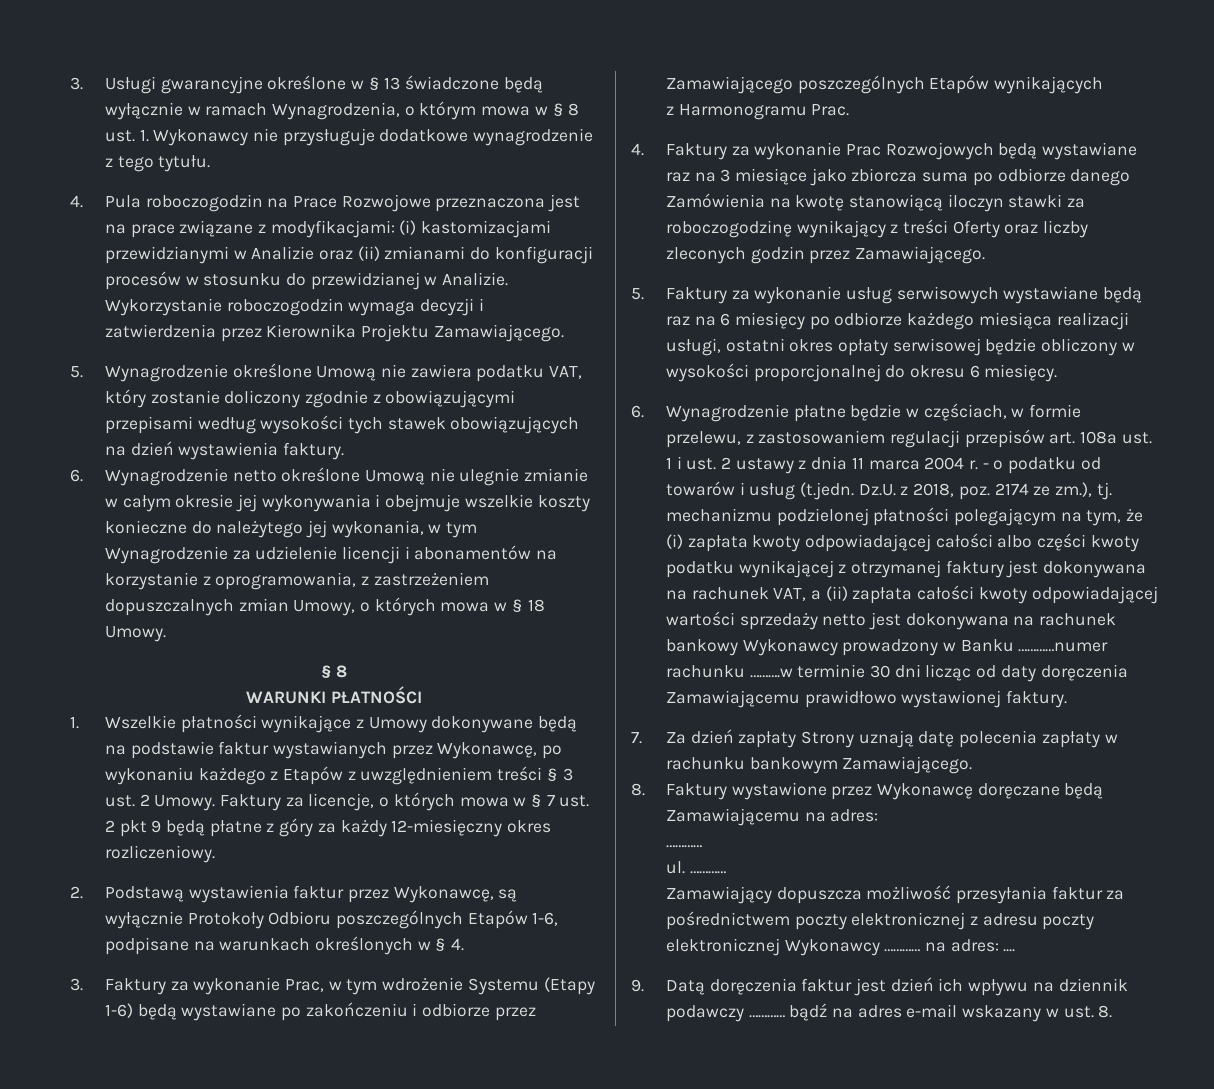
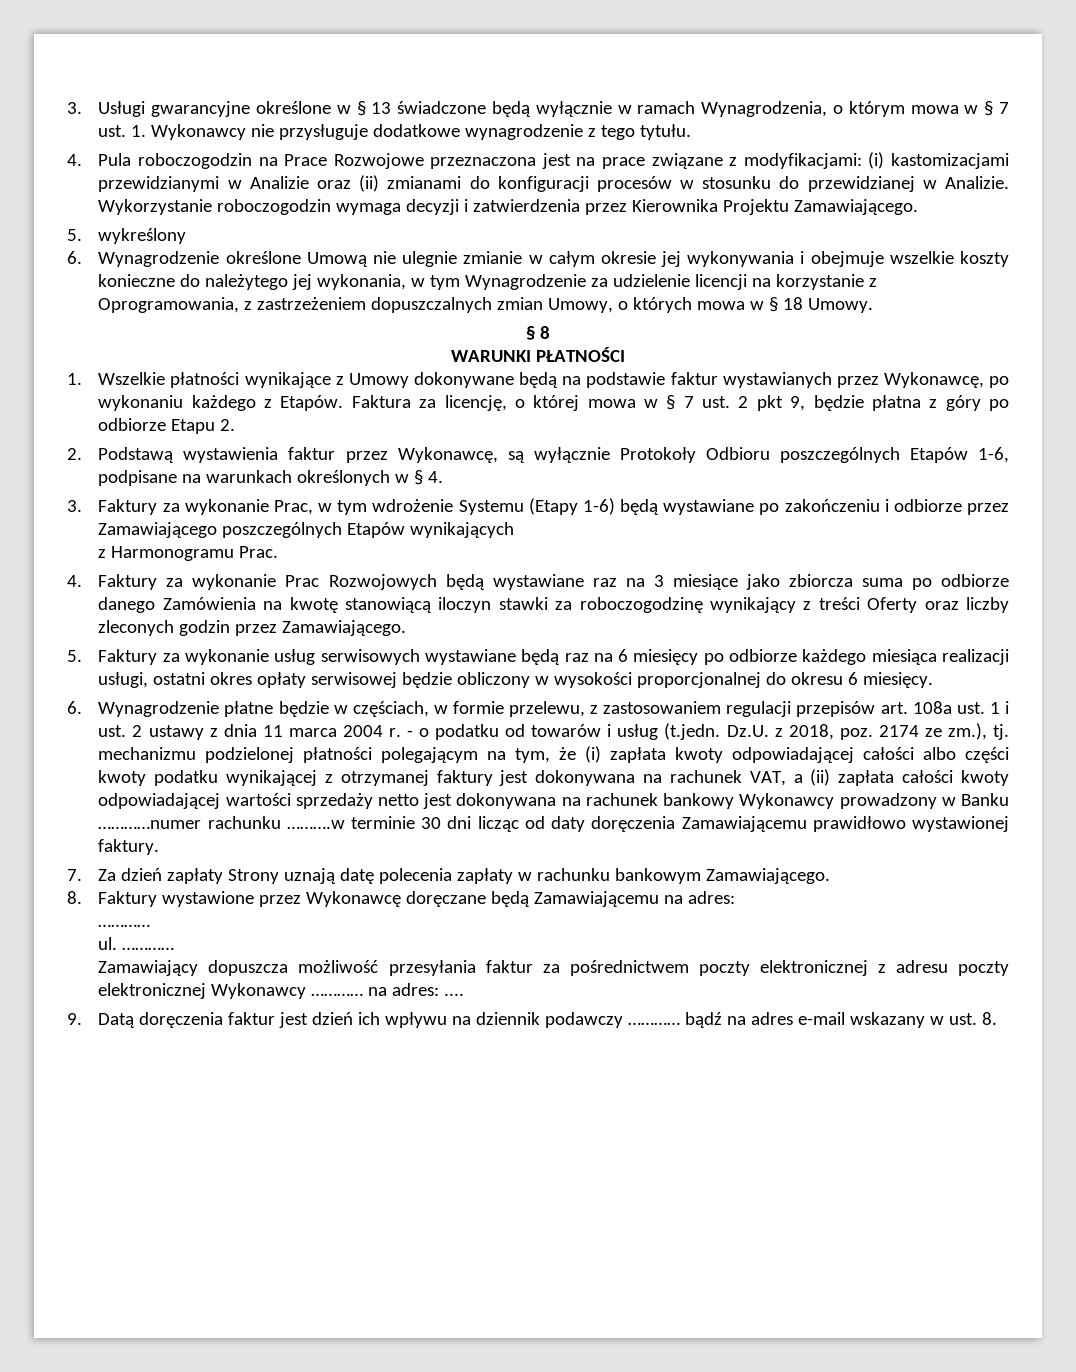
[568,103,580,116] 8 -> [998,102,1009,114] 7
[104,363,583,382] [104,389,516,408] [104,415,580,434] [104,441,344,460] [70,468,277,486] Wynagrodzenie określone Umową nie zawiera podatku VAT, który zostanie doliczony zgodnie z obowiązującymi przepisami według wysokości tych stawek obowiązujących na dzień wystawienia faktury. // 6. Wynagrodzenie netto -> [98,228,187,244] [67,251,220,267] wykreślony // 6. Wynagrodzenie
[404,545,532,560] i abonamentów -> (748, 282) none
[215,572,357,590] oprogramowania, -> [98,297,240,313] Oprogramowania,
[282,766,573,785] [104,792,455,811] Etapów z uwzględnieniem treści § 3 ust. 2 Umowy. Faktury za licencje, o których -> [280,395,580,411] Etapów. Faktura za licencję, o której
[151,818,552,837] [104,845,215,863] 9 będą płatne z góry za każdy 12-miesięczny okres rozliczeniowy. -> [790,395,1009,411] [98,418,236,434] 9, będzie płatna z góry po odbiorze Etapu 2.

